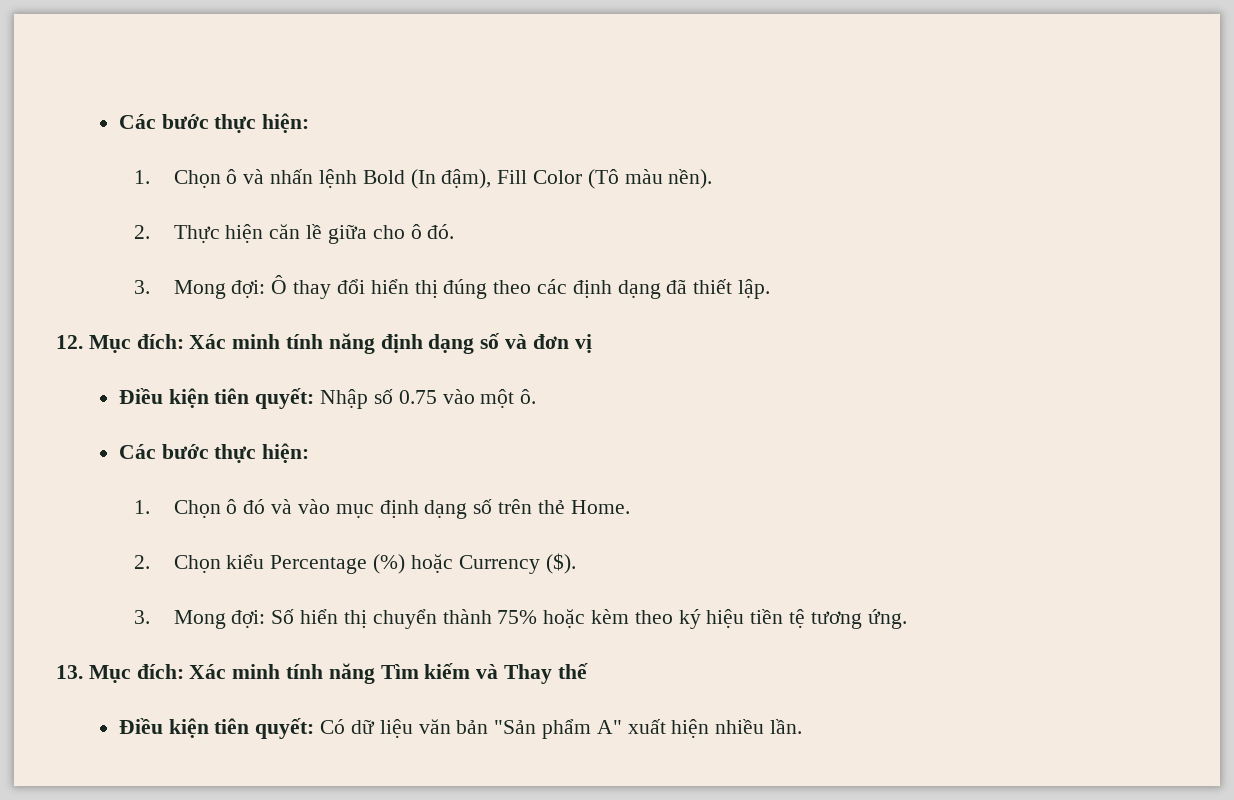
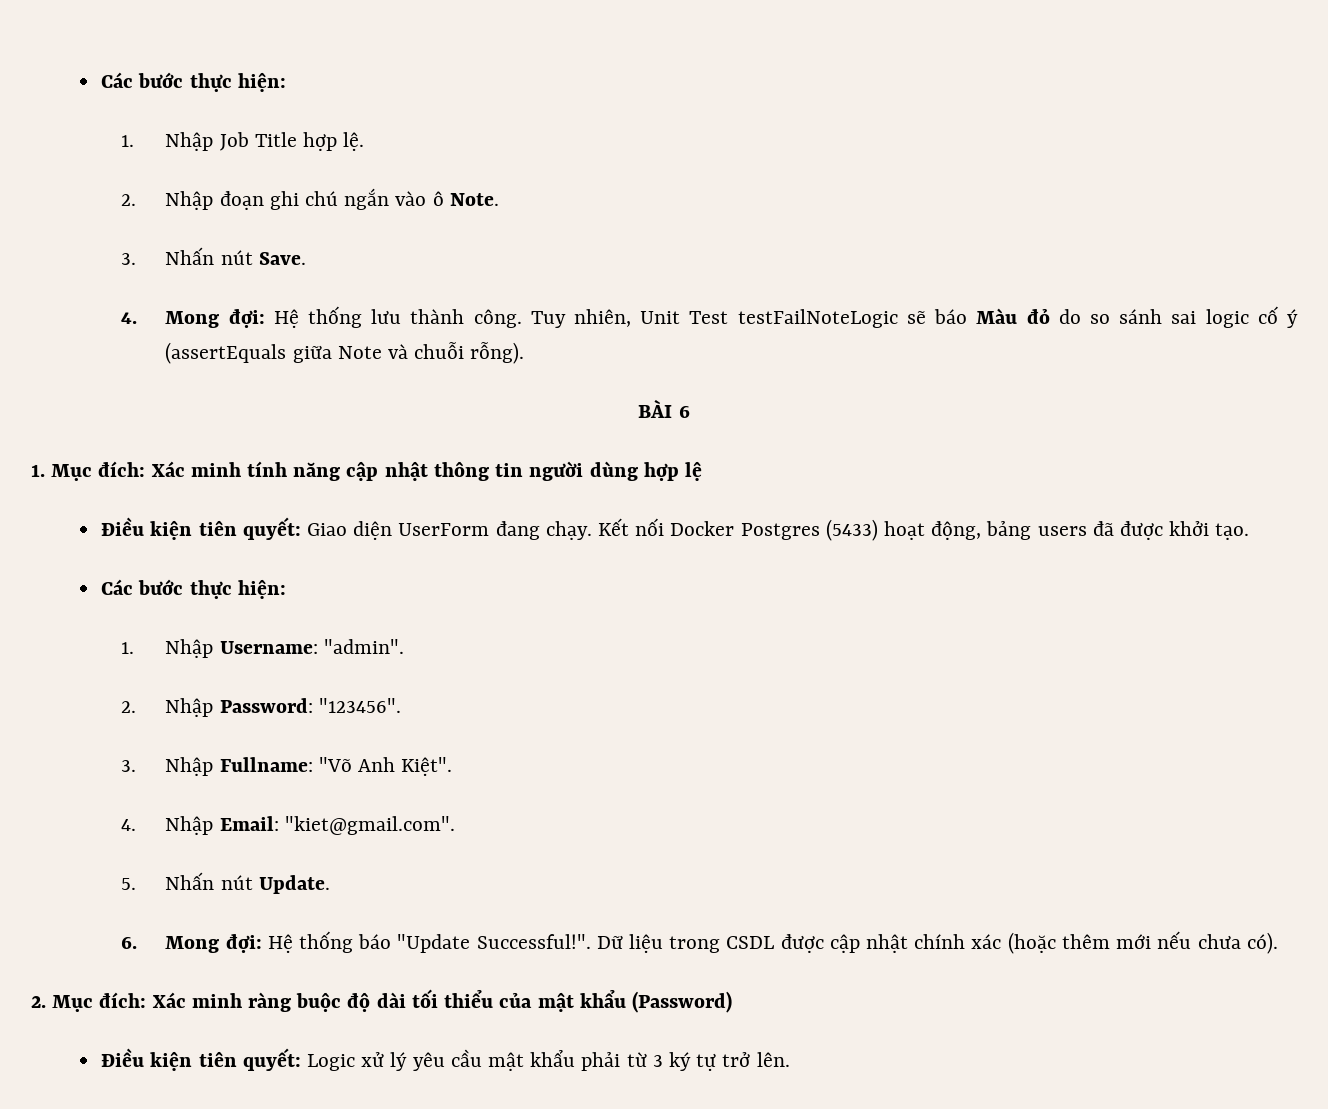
[118,113,310,133] [134,169,713,189] [134,224,455,244] [134,275,770,299] [56,333,592,354] [118,388,537,409] [118,443,310,463] [134,499,630,519] [134,553,576,574] [134,609,907,629] [56,663,588,684] [118,718,802,739] Các bước thực hiện: // 1. Chọn ô và nhấn lệnh Bold (In đậm), Fill Color (Tô màu nền). // 2. Thực hiện căn lề giữa cho ô đó. // 3. Mong đợi: Ô thay đổi hiển thị đúng theo các định dạng đã thiết lập. // 12. Mục đích: Xác minh tính năng định dạng số và đơn vị // Điều kiện tiên quyết: Nhập số 0.75 vào một ô. // Các bước thực hiện: // 1. Chọn ô đó và vào mục định dạng số trên thẻ Home. // 2. Chọn kiểu Percentage (%) hoặc Currency ($). // 3. Mong đợi: Số hiển thị chuyển thành 75% hoặc kèm theo ký hiệu tiền tệ tương ứng. // 13. Mục đích: Xác minh tính năng Tìm kiếm và Thay thế // Điều kiện tiên quyết: Có dữ liệu văn bản "Sản phẩm A" xuất hiện nhiều lần. -> [101,72,286,92] [120,132,365,151] [120,188,499,210] [120,247,306,265] [120,306,1299,328] [165,342,525,364] [638,399,690,418] [31,461,702,481] [101,517,1250,541] [101,579,286,599] [120,639,404,658] [120,698,401,717] [120,757,453,776] [120,816,455,835] [120,872,330,894] [120,931,1278,954] [31,989,732,1013] [101,1048,790,1071] Các bước thực hiện: // 1. Nhập Job Title hợp lệ. // 2. Nhập đoạn ghi chú ngắn vào ô Note. // 3. Nhấn nút Save. // 4. Mong đợi: Hệ thống lưu thành công. Tuy nhiên, Unit Test testFailNoteLogic sẽ báo Màu đỏ do so sánh sai logic cố ý (assertEquals giữa Note và chuỗi rỗng). // BÀI 6 // 1. Mục đích: Xác minh tính năng cập nhật thông tin người dùng hợp lệ // Điều kiện tiên quyết: Giao diện UserForm đang chạy. Kết nối Docker Postgres (5433) hoạt động, bảng users đã được khởi tạo. // Các bước thực hiện: // 1. Nhập Username: "admin". // 2. Nhập Password: "123456". // 3. Nhập Fullname: "Võ Anh Kiệt". // 4. Nhập Email: "kiet@gmail.com". // 5. Nhấn nút Update. // 6. Mong đợi: Hệ thống báo "Update Successful!". Dữ liệu trong CSDL được cập nhật chính xác (hoặc thêm mới nếu chưa có). // 2. Mục đích: Xác minh ràng buộc độ dài tối thiểu của mật khẩu (Password) // Điều kiện tiên quyết: Logic xử lý yêu cầu mật khẩu phải từ 3 ký tự trở lên.

